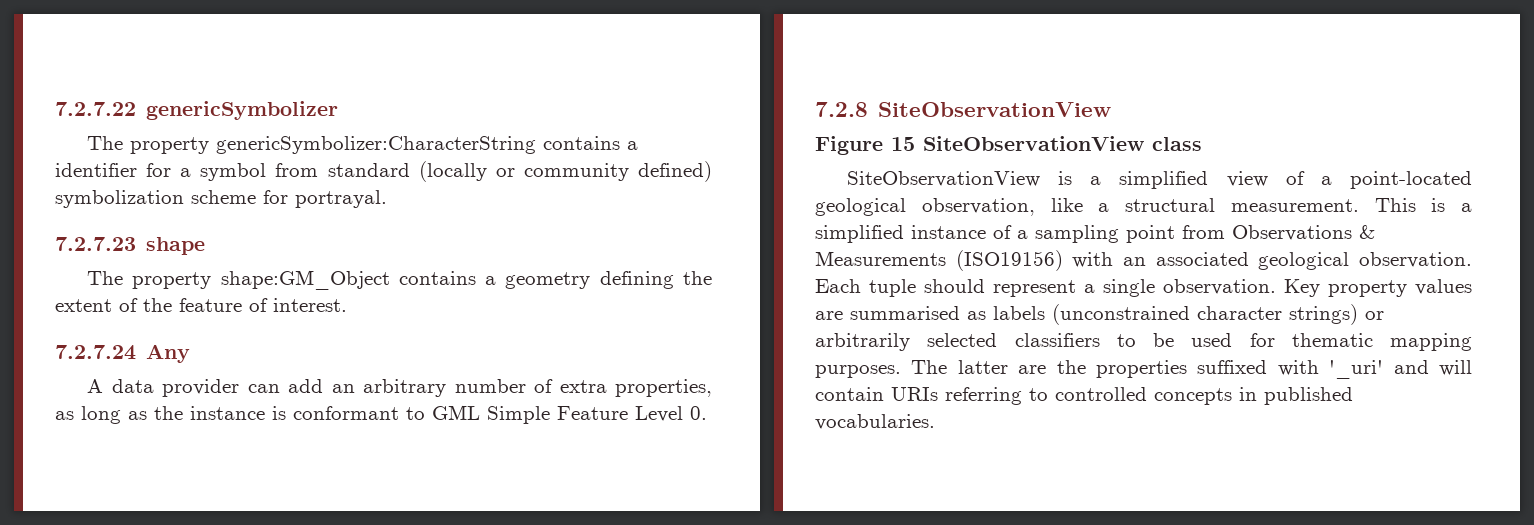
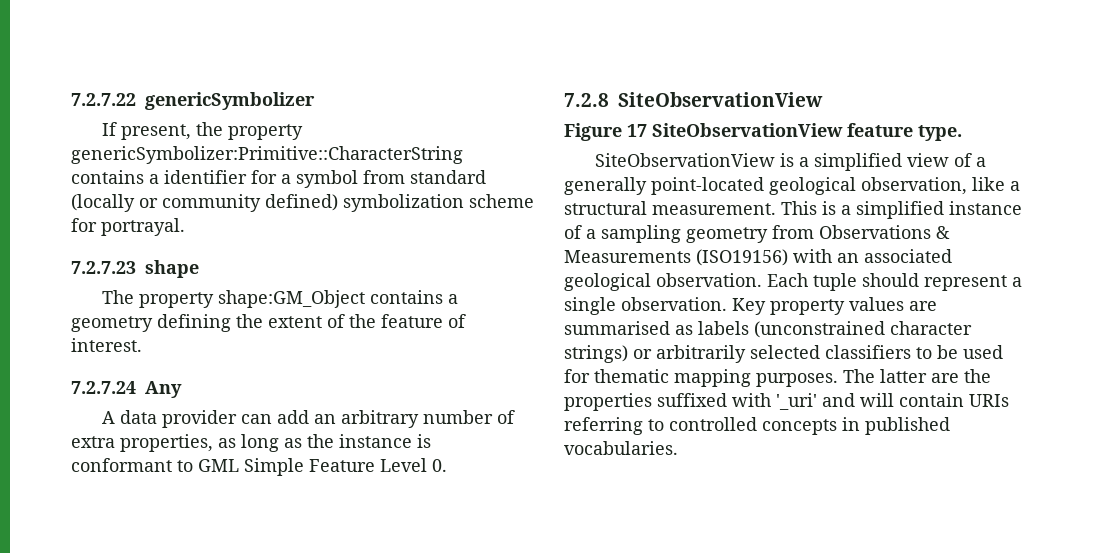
[87,136,537,154] The property genericSymbolizer:CharacterString -> [102,122,304,140] [71,146,463,164] If present, the property genericSymbolizer:Primitive::CharacterString
[891,136,1202,151] 15 SiteObservationView class -> [627,123,962,141] 17 SiteObservationView feature type.
(1332, 180) none -> [564,177,647,195] generally
[1126,225,1175,243] point -> [686,227,768,243] geometry

